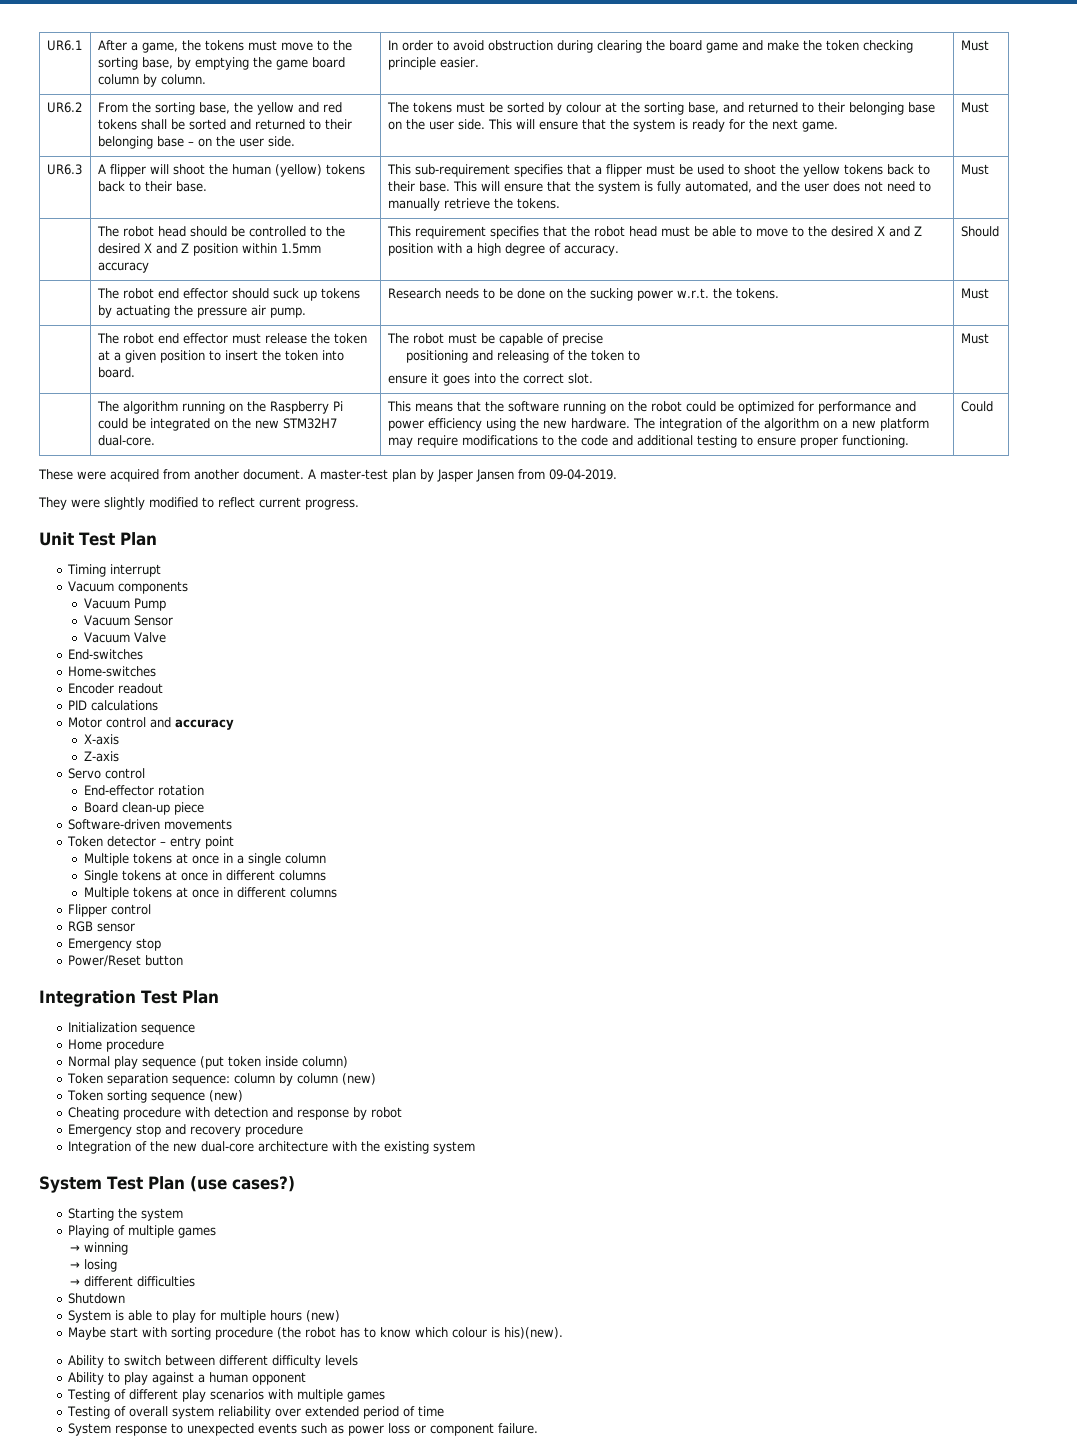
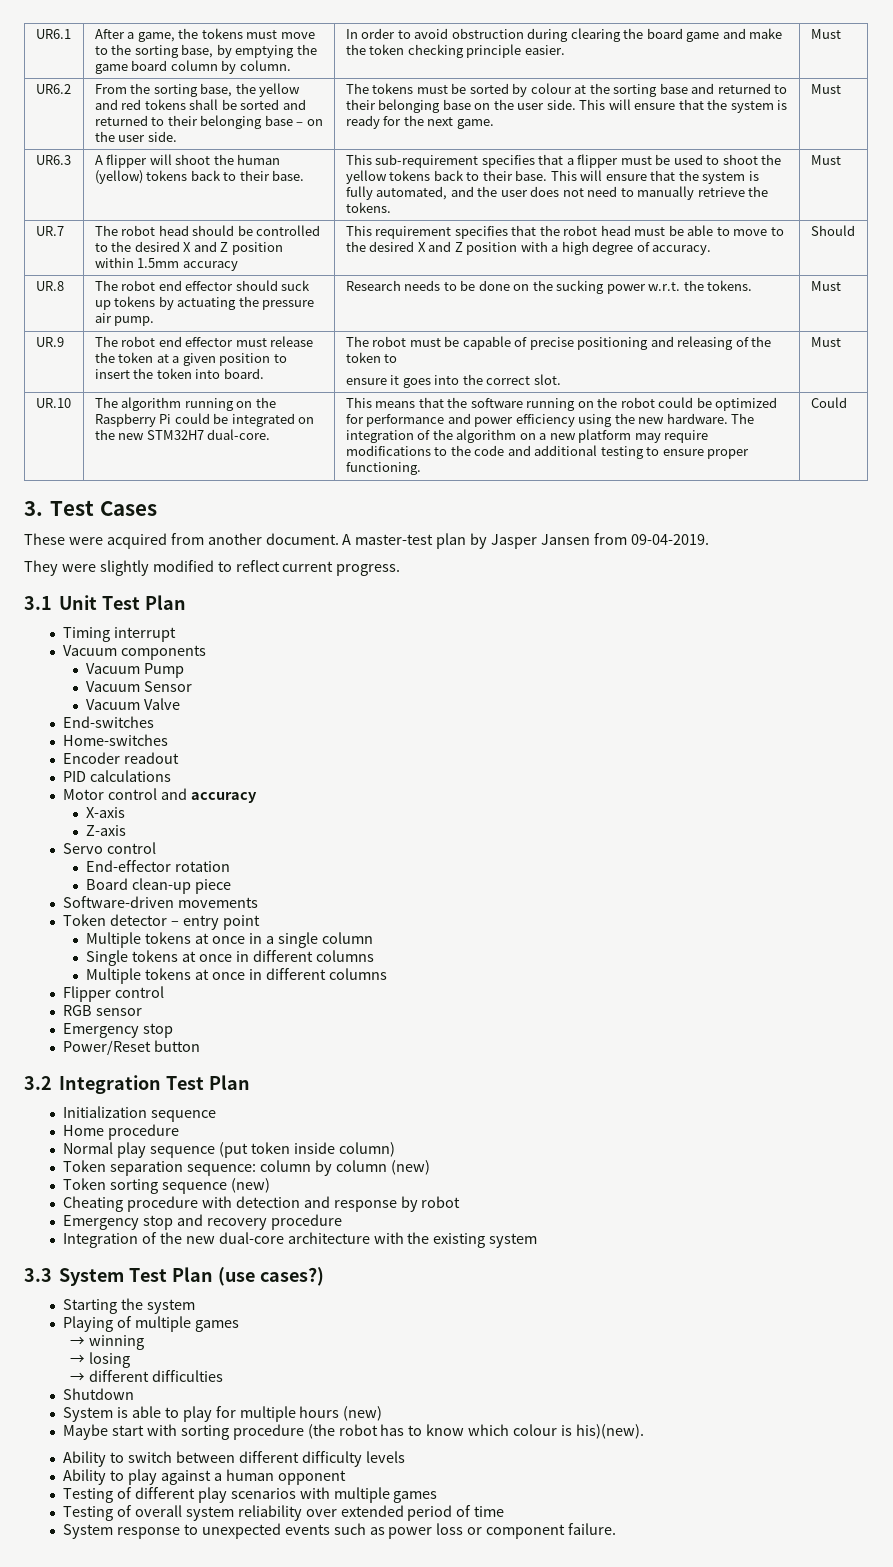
[687,102,719,114] base, -> [659,83,688,94] base
(989, 169) none -> [35,226,64,236] UR.7
(999, 231) none -> [35,281,64,291] UR.8
(989, 293) none -> [35,337,64,347] UR.9
(603, 339) // -> (574, 343) none
(989, 338) none -> [35,398,71,408] UR.10
(993, 406) none -> [24,500,157,516] // 3. Test Cases
(359, 504) none -> [24,596,52,610] 3.1
(184, 960) none -> [24,1076,52,1090] 3.2
(476, 1147) none -> [24,1268,52,1282] 3.3

